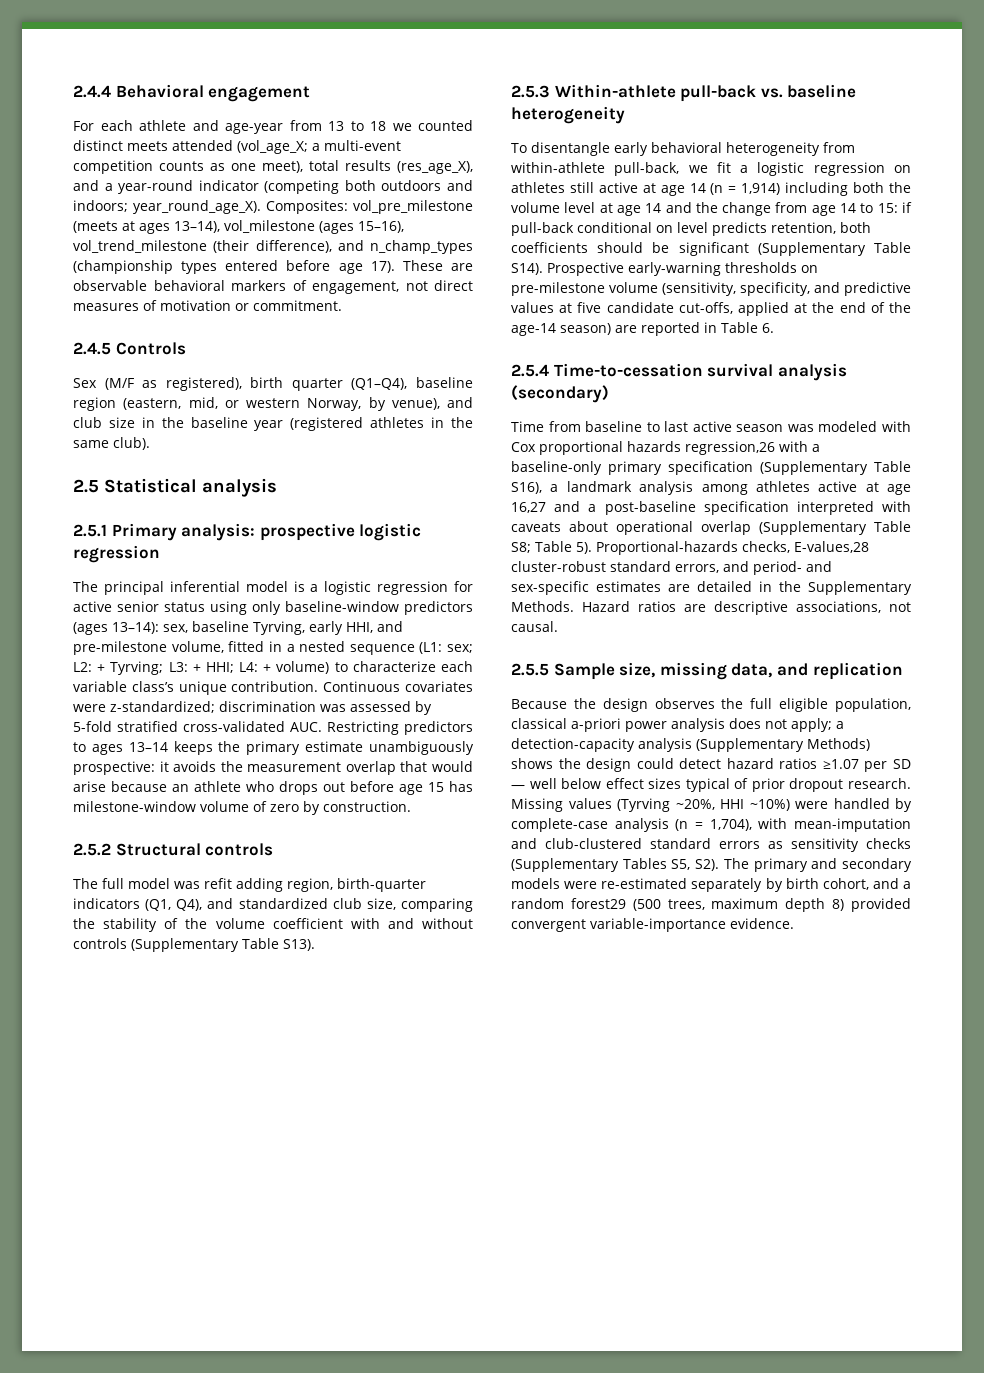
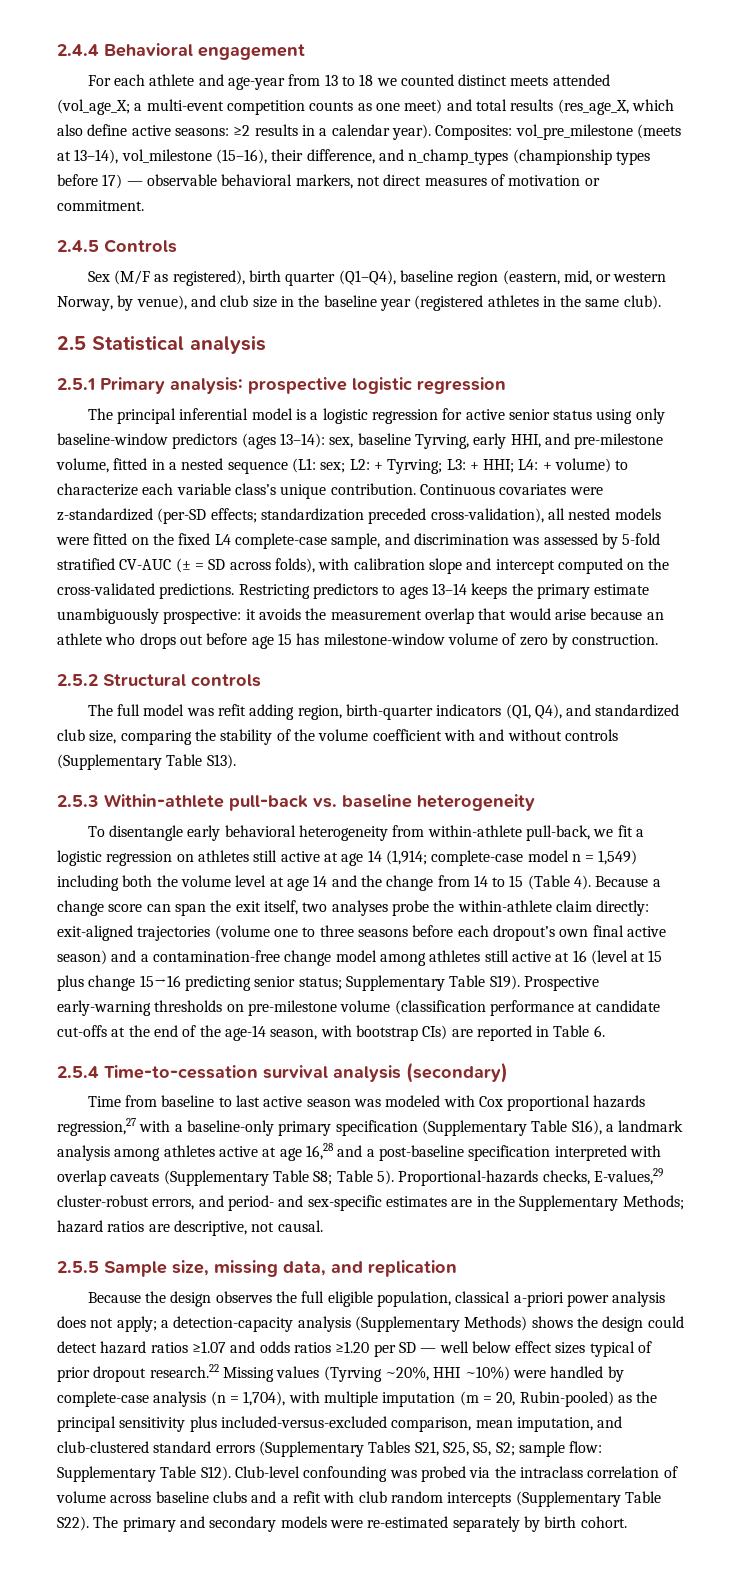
[262,160,473,174] [73,180,473,194] [73,200,261,214] meet), total results (res_age_X), and a year-round indicator (competing both outdoors and indoors; year_round_age_X). -> [404,99,674,115] [57,124,431,140] meet) and total results (res_age_X, which also define active seasons: ≥2 results in a calendar year).
[139,223,170,234] ages -> (71, 156) none
[319,221,404,234] [73,240,473,254] [73,260,474,274] [73,280,399,294] (ages 15–16), vol_trend_milestone (their difference), and n_champ_types (championship types entered before age 17). These are observable behavioral markers of engagement, -> [215,149,650,165] [57,174,353,189] (15–16), their difference, and n_champ_types (championship types before 17) — observable behavioral markers,
[110,701,215,713] z-standardized; -> [57,508,661,524] [56,533,410,549] z-standardized (per-SD effects; standardization preceded cross-validation), all nested models were fitted on the fixed L4 complete-case sample, and
[183,721,322,732] cross-validated AUC. -> [119,558,670,574] [57,583,235,599] CV-AUC (± = SD across folds), with calibration slope and intercept computed on the cross-validated predictions.
[710,183,781,195] (n = 1,914) -> [385,850,638,866] (1,914; complete-case model n = 1,549)
[811,205,836,216] age -> (470, 881) none
[877,202,913,213] [511,222,871,236] [511,242,912,256] [511,263,543,275] 15: if pull-back conditional on level predicts retention, both coefficients should be significant (Supplementary Table S14). -> [509,875,661,890] [57,900,650,916] [57,925,666,941] [57,950,663,966] [57,975,520,991] 15 (Table 4). Because a change score can span the exit itself, two analyses probe the within-athlete claim directly: exit-aligned trajectories (volume one to three seasons before each dropout’s own final active season) and a contamination-free change model among athletes still active at 16 (level at 15 plus change 15→16 predicting senior status; Supplementary Table S19).
[662,282,911,296] [511,302,789,316] (sensitivity, specificity, and predictive values at five candidate cut-offs, applied -> [394,1000,660,1016] [57,1025,107,1037] (classification performance at candidate cut-offs
[560,323,611,335] season) -> [270,1025,448,1041] season, with bootstrap CIs)
[685,441,775,455] regression,26 -> [57,1118,136,1136] regression,27
[511,502,546,513] 16,27 -> [305,1143,334,1160] 16,28
[511,521,752,535] caveats about operational overlap -> [57,1170,160,1186] overlap caveats
[793,541,869,553] [511,561,671,572] E-values,28 cluster-robust standard -> [593,1168,663,1185] [57,1195,149,1207] E-values,29 cluster-robust
[697,581,752,592] detailed -> (473, 1203) none
[511,601,881,615] Methods. Hazard ratios are descriptive associations, -> [622,1195,684,1210] [57,1220,247,1236] Methods; hazard ratios are descriptive,
(859, 764) none -> [230,1341,370,1353] and odds ratios ≥1.20
[848,778,911,789] research. -> [149,1364,219,1378] research.22
[794,818,911,832] [511,838,911,852] [511,858,720,872] mean-imputation and club-clustered standard errors as sensitivity checks (Supplementary Tables S5, S2). -> [323,1391,658,1407] [57,1416,623,1432] [57,1441,603,1457] [57,1466,678,1482] [56,1491,661,1507] [57,1516,89,1531] multiple imputation (m = 20, Rubin-pooled) as the principal sensitivity plus included-versus-excluded comparison, mean imputation, and club-clustered standard errors (Supplementary Tables S21, S25, S5, S2; sample flow: Supplementary Table S12). Club-level confounding was probed via the intraclass correlation of volume across baseline clubs and a refit with club random intercepts (Supplementary Table S22).
[822,878,911,890] [511,898,911,912] [511,918,794,932] cohort, and a random forest29 (500 trees, maximum depth 8) provided convergent variable-importance evidence. -> [580,1516,627,1528] cohort.

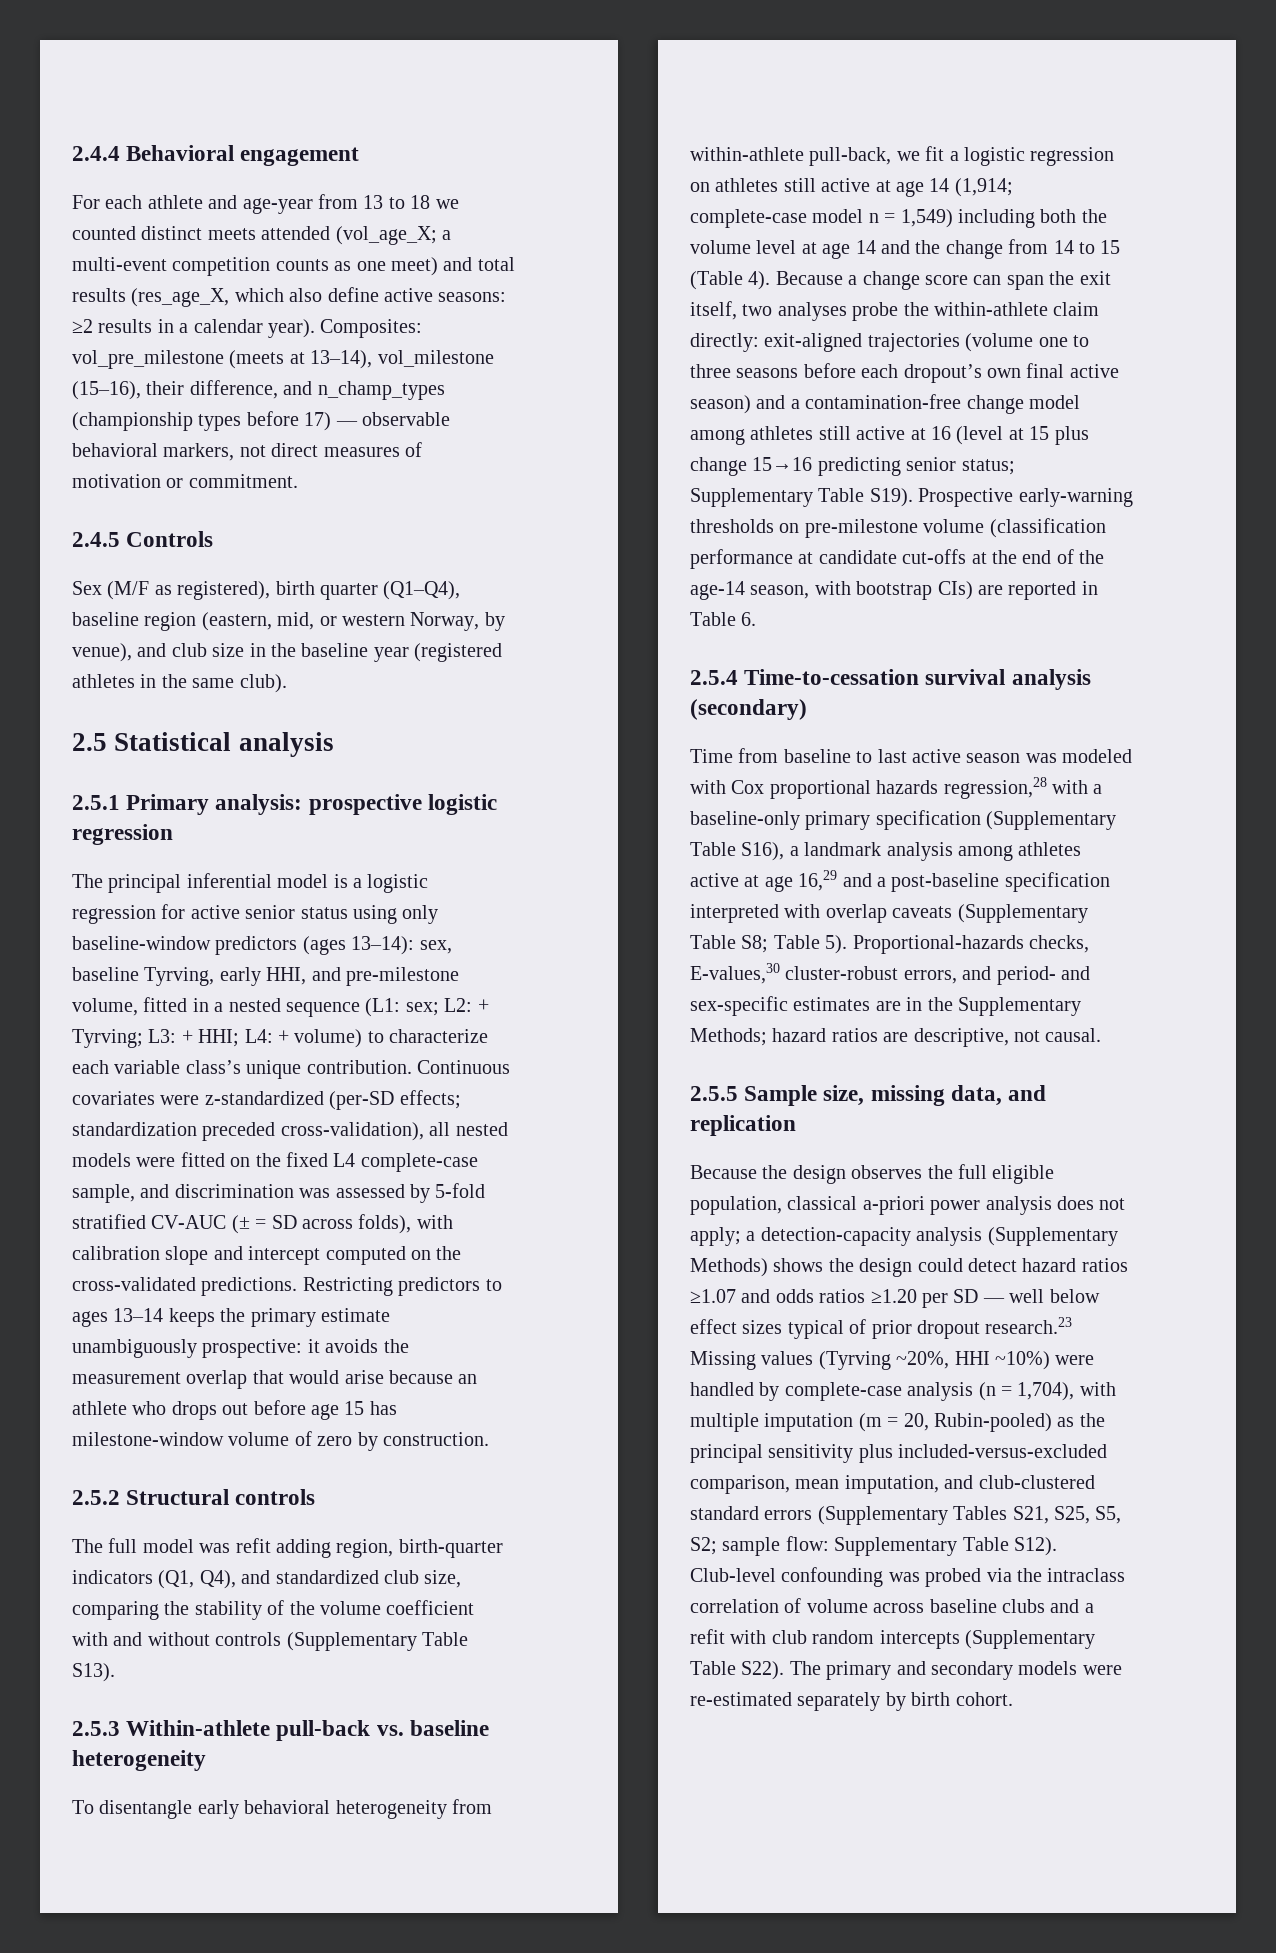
[57,1118,136,1136] regression,27 -> [943,777,1047,799] regression,28
[305,1143,334,1160] 16,28 -> [798,870,838,891] 16,29
[593,1168,663,1185] E-values,29 -> [690,963,780,984] E-values,30
[149,1364,219,1378] research.22 -> [985,1317,1073,1334] research.23

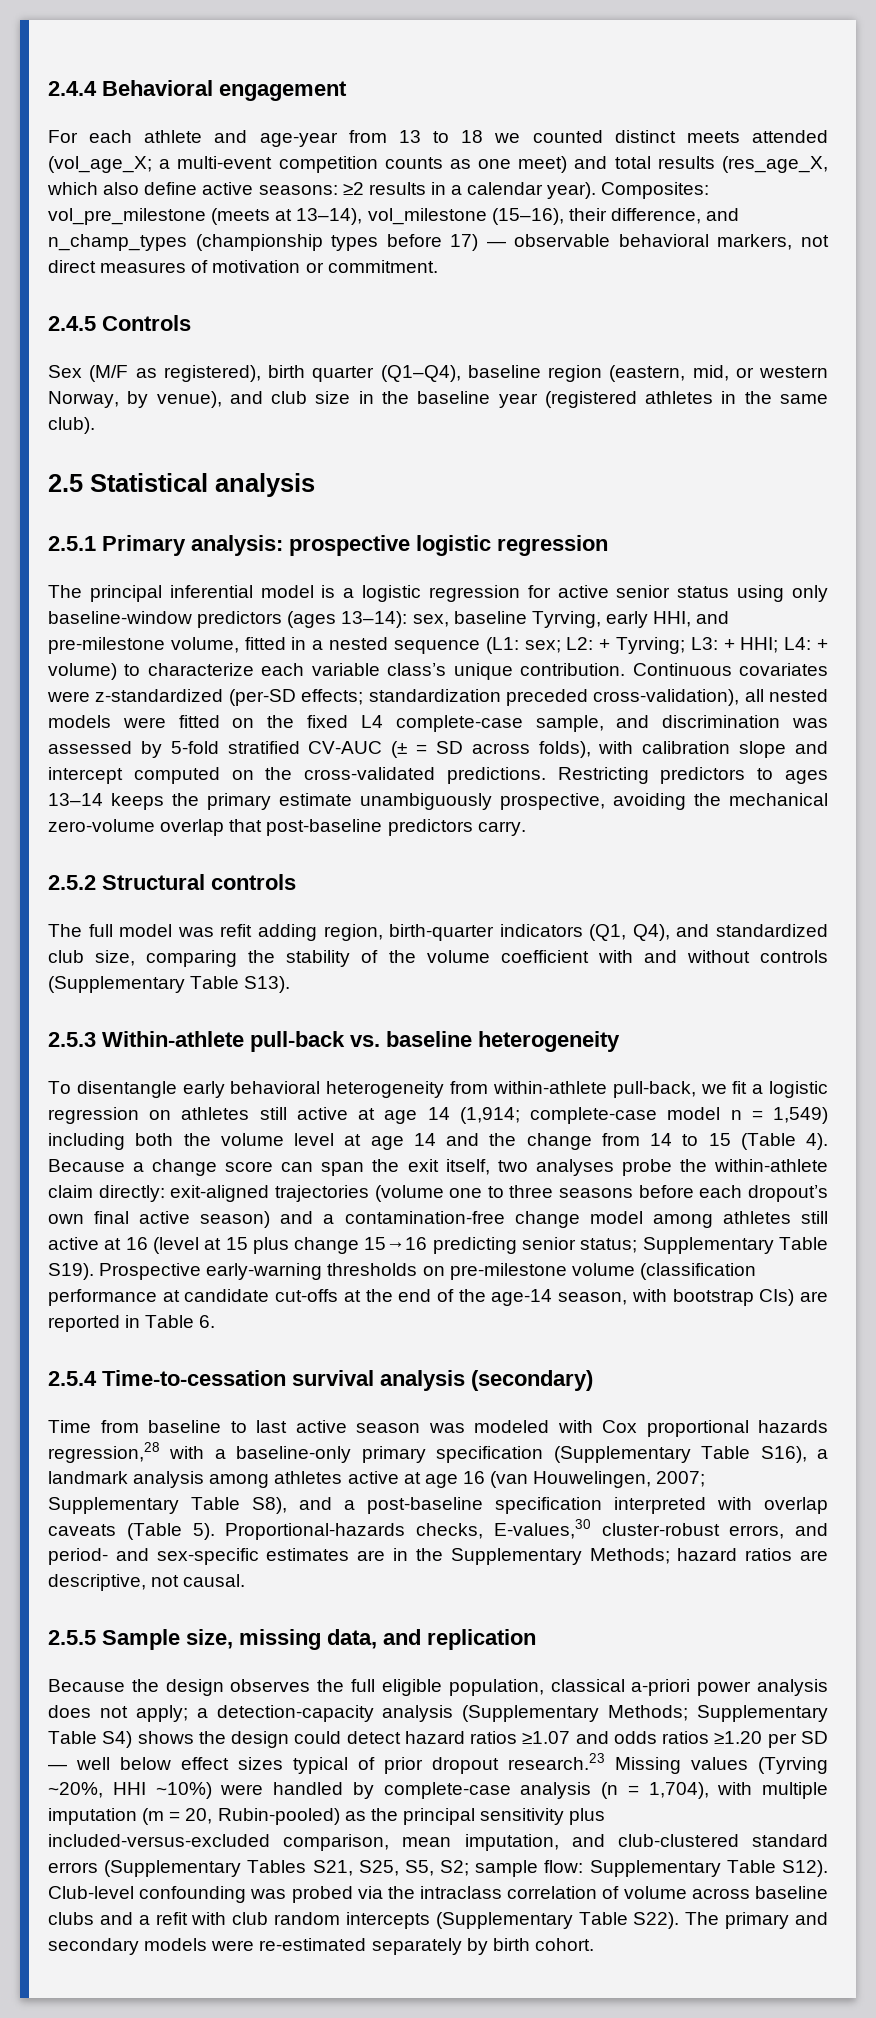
[202,1339,409,1358] [72,1370,478,1389] [72,1400,397,1420] [72,1431,489,1451] prospective: it avoids the measurement overlap that would arise because an athlete who drops out before age 15 has milestone-window volume of zero by construction. -> [500,793,828,810] [48,819,526,836] prospective, avoiding the mechanical zero-volume overlap that post-baseline predictors carry.
[798,870,838,891] 16,29 -> [462,1471,706,1488] [48,1497,287,1514] 16 (van Houwelingen, 2007; Supplementary Table S8),
[957,904,1088,923] [690,935,820,953] (Supplementary Table S8; Table -> [126,1523,182,1540] (Table
[690,1258,768,1277] Methods) -> [608,1705,828,1722] [48,1731,133,1748] Methods; Supplementary Table S4)

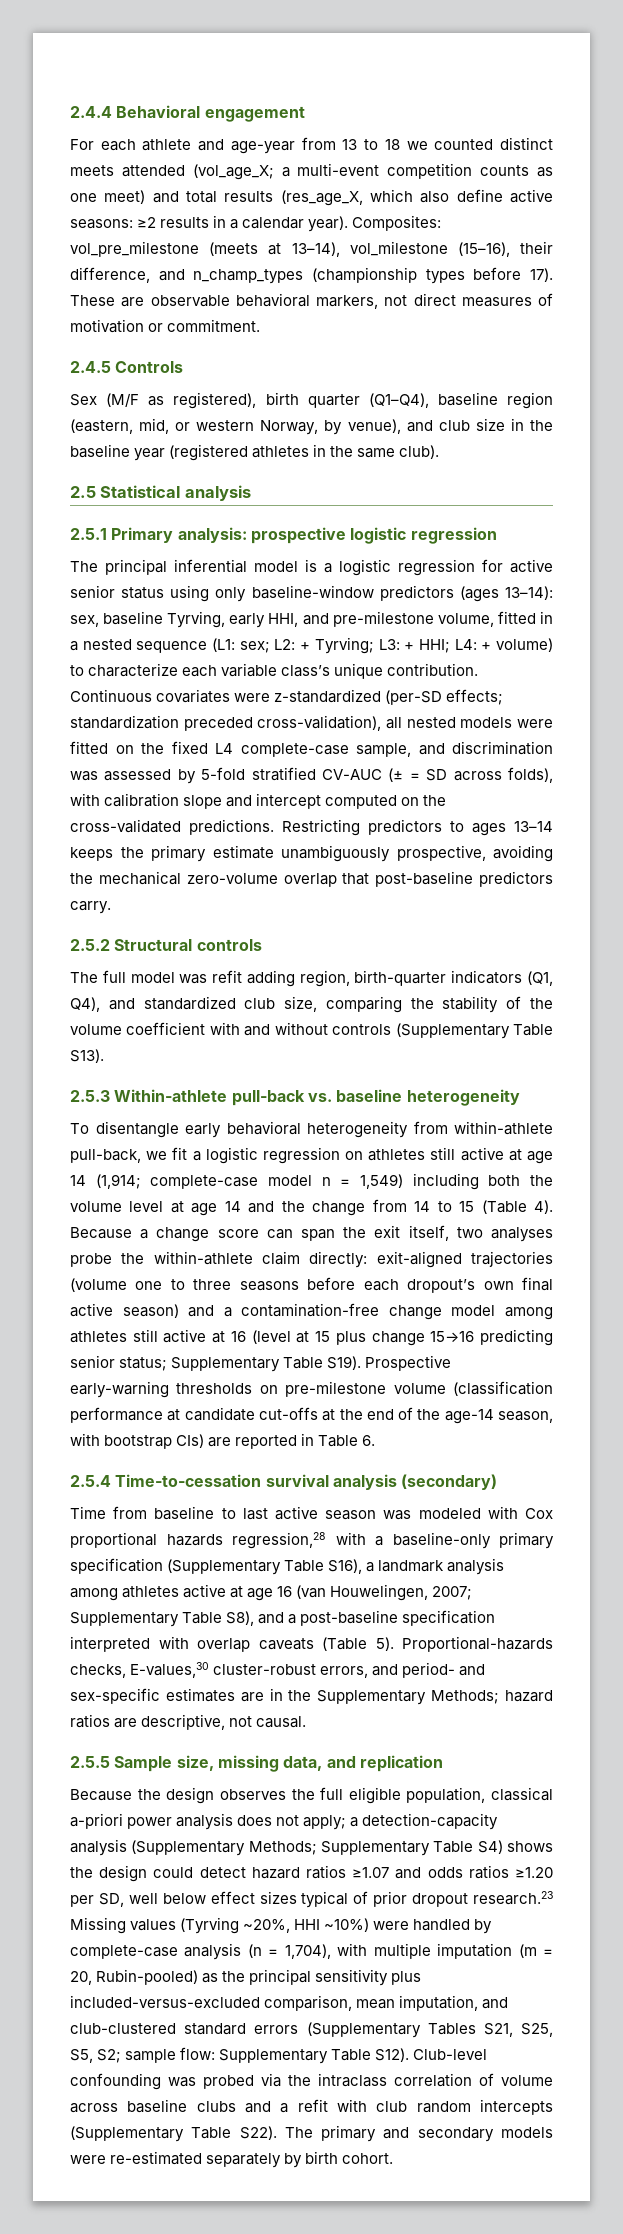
[450,234,506,251] 17) — -> [530,268,553,282] [70,295,145,307] 17). These are
[800,1731,828,1744] [48,1764,67,1770] SD — -> [98,1893,124,1907] SD,

